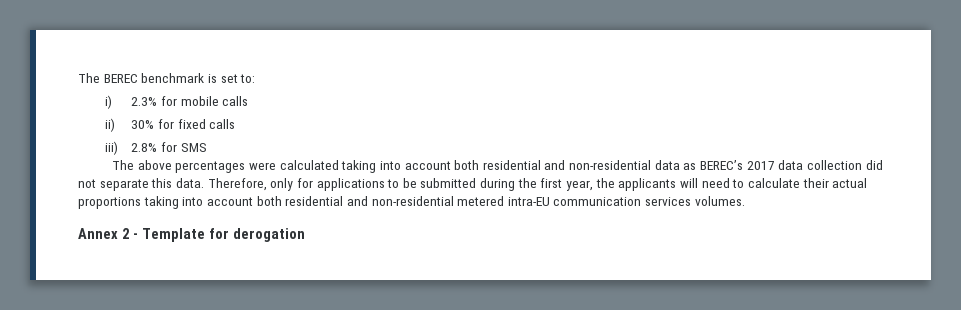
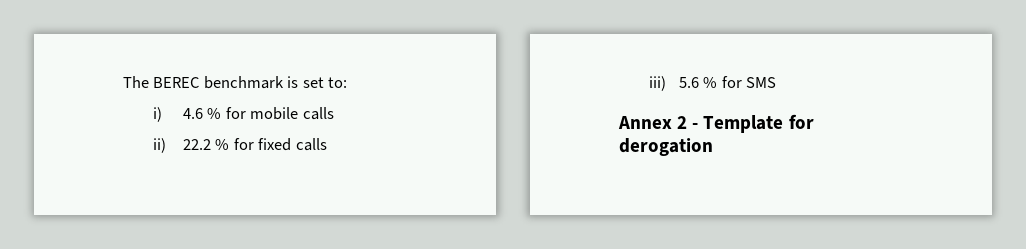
[131,97,158,106] 2.3% -> [182,108,222,119] 4.6 %
[131,120,155,129] 30% -> [182,139,230,150] 22.2 %
[131,143,158,152] 2.8% -> [678,77,718,88] 5.6 %
[112,160,883,173] [78,178,868,191] [78,196,745,209] // The above percentages were calculated taking into account both residential and non-residential data as BEREC’s 2017 data collection did not separate this data. Therefore, only for applications to be submitted during the first year, the applicants will need to calculate their actual proportions taking into account both residential and non-residential metered intra-EU communication services volumes. -> (777, 82) none

